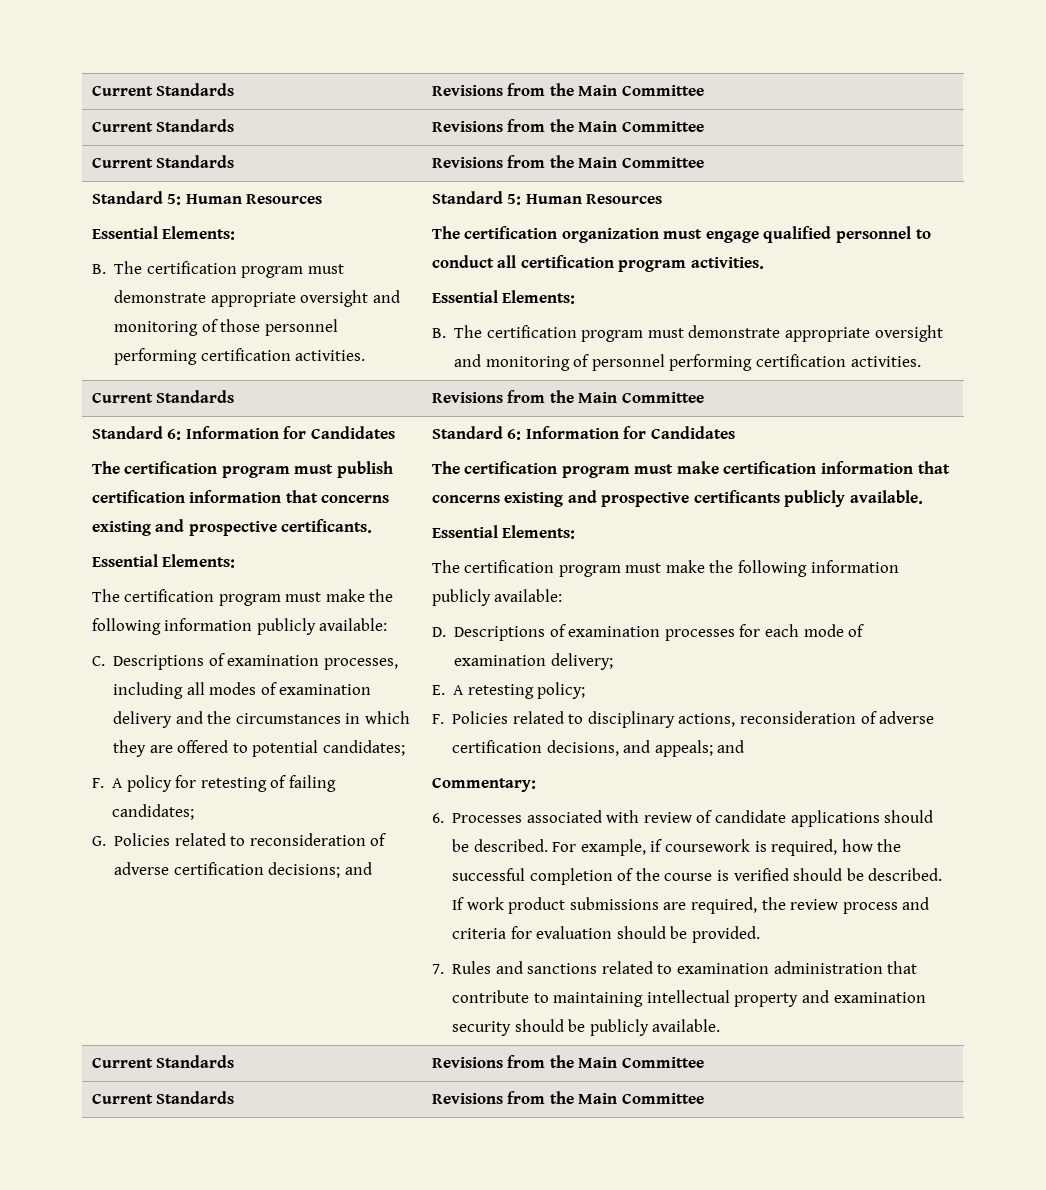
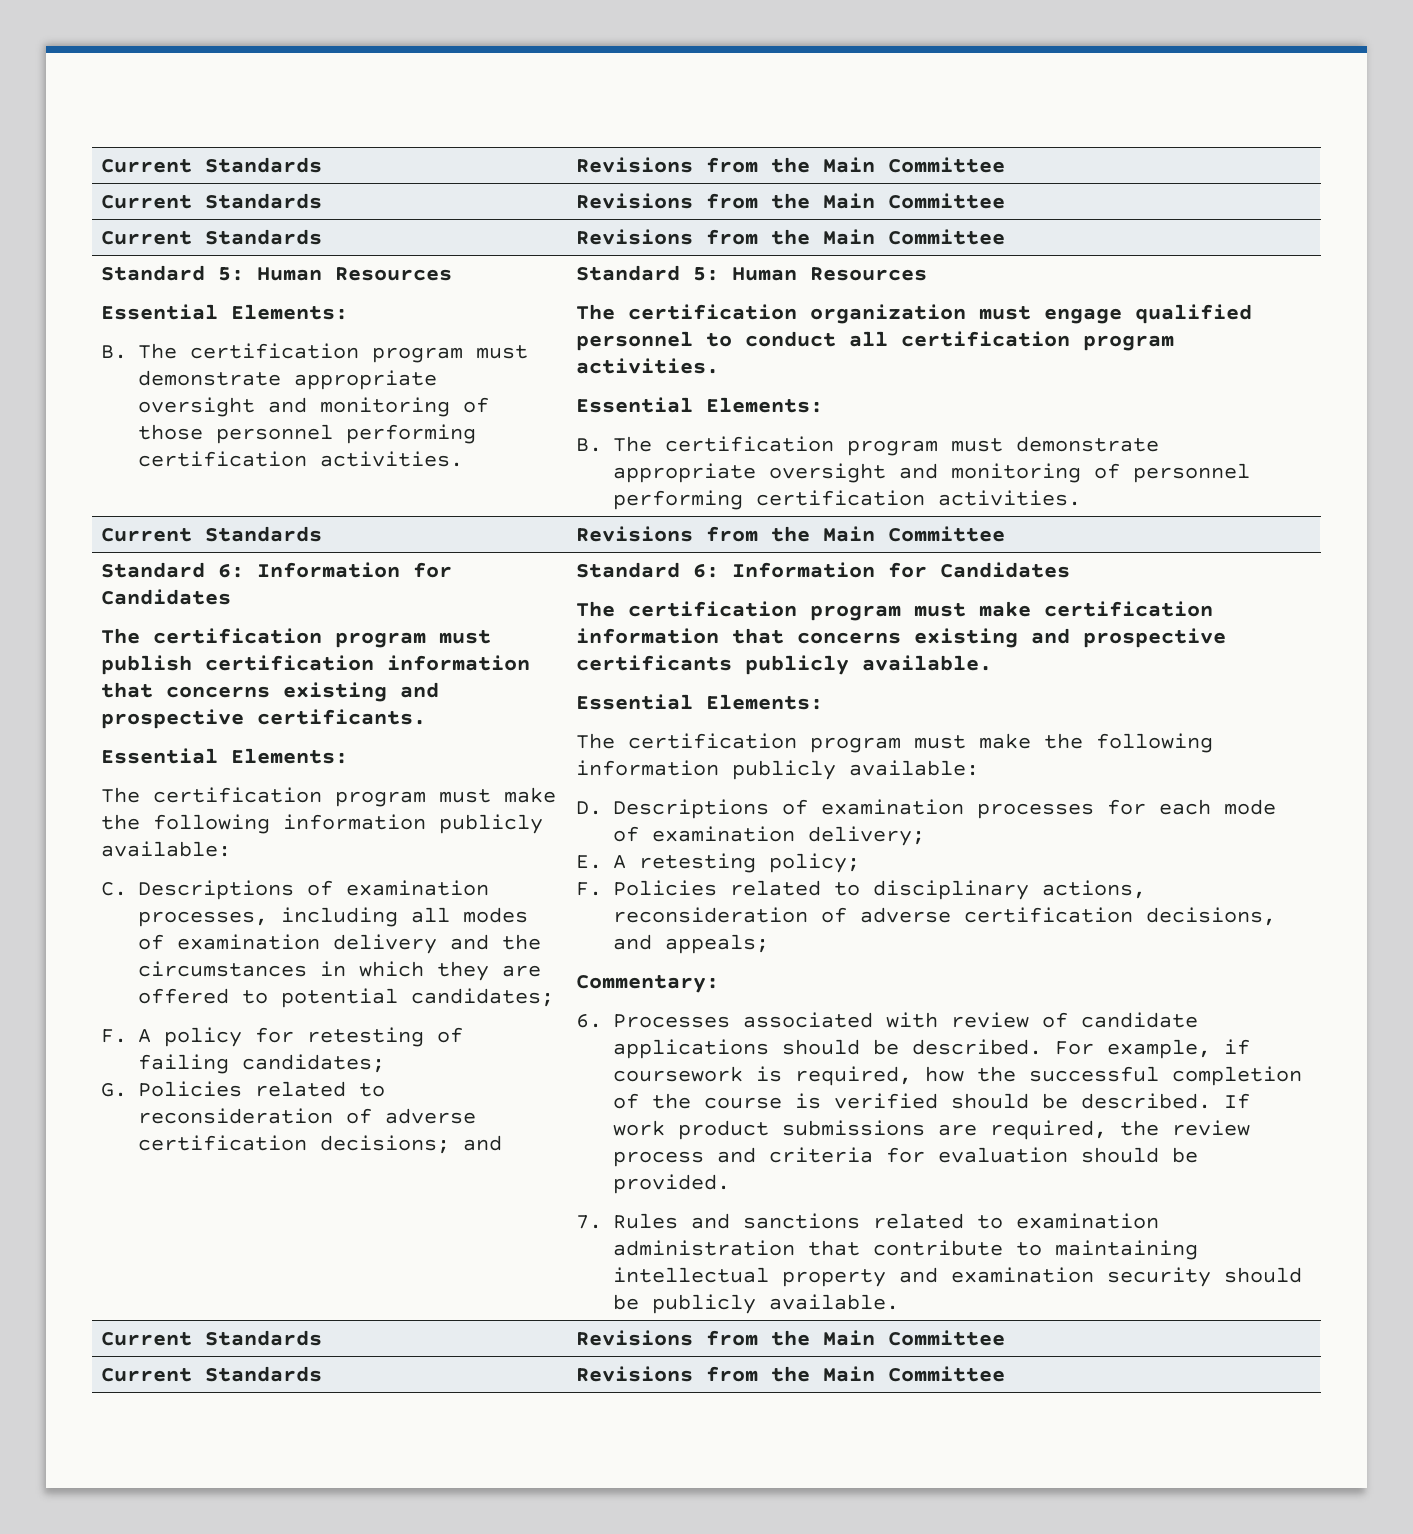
[717,740,745,753] and -> (770, 944) none

